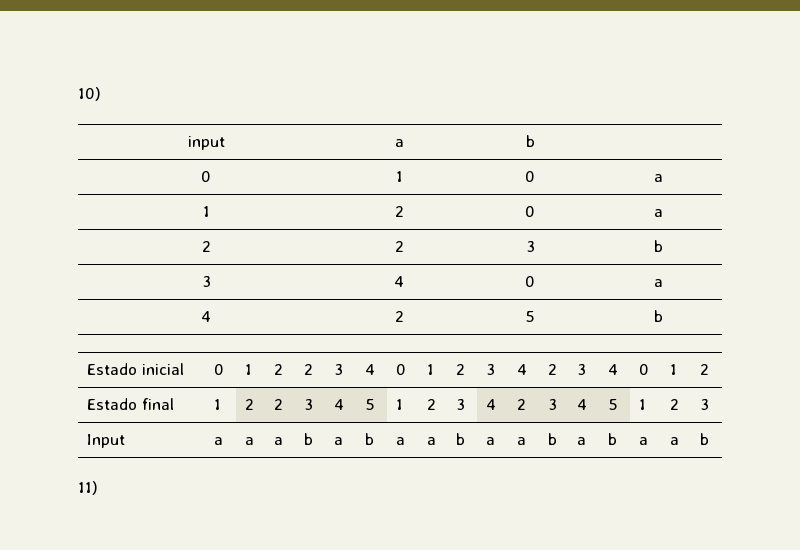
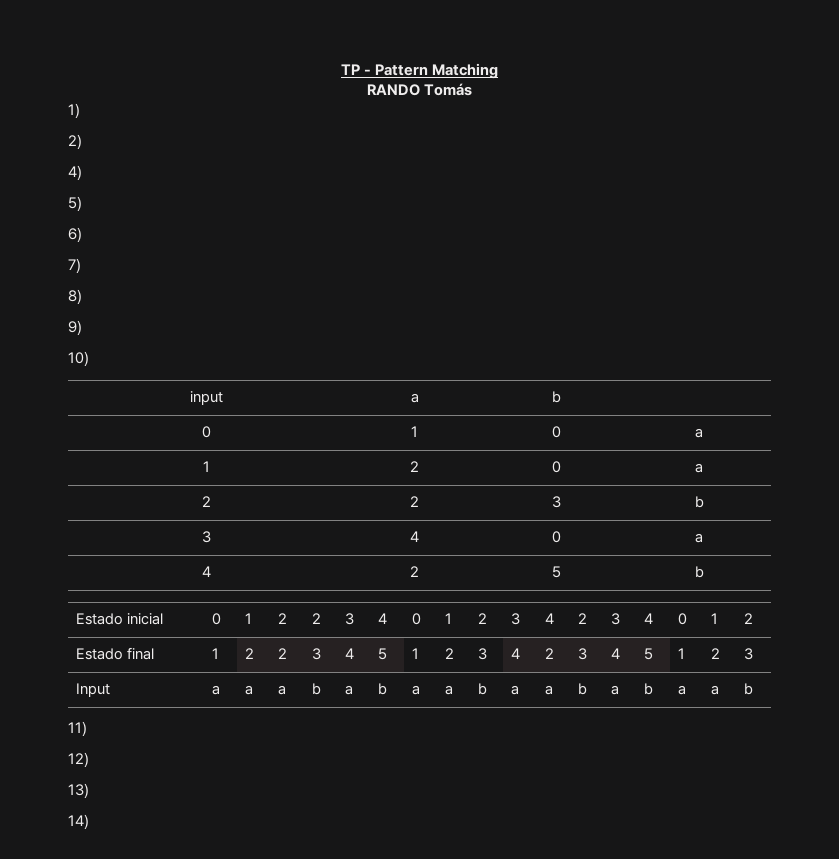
(78, 94) none -> [340,63,499,79] [366,83,473,96] [68,103,80,118] [68,134,82,149] [68,165,82,180] [68,196,82,211] [68,227,82,242] [68,258,81,273] [68,289,82,304] [68,320,82,335] TP - Pattern Matching // RANDO Tomás // 1) // 2) // 4) // 5) // 6) // 7) // 8) // 9) //
(98, 488) none -> [68,752,89,767] [68,783,89,798] [68,814,89,829] // 12) // 13) // 14)

